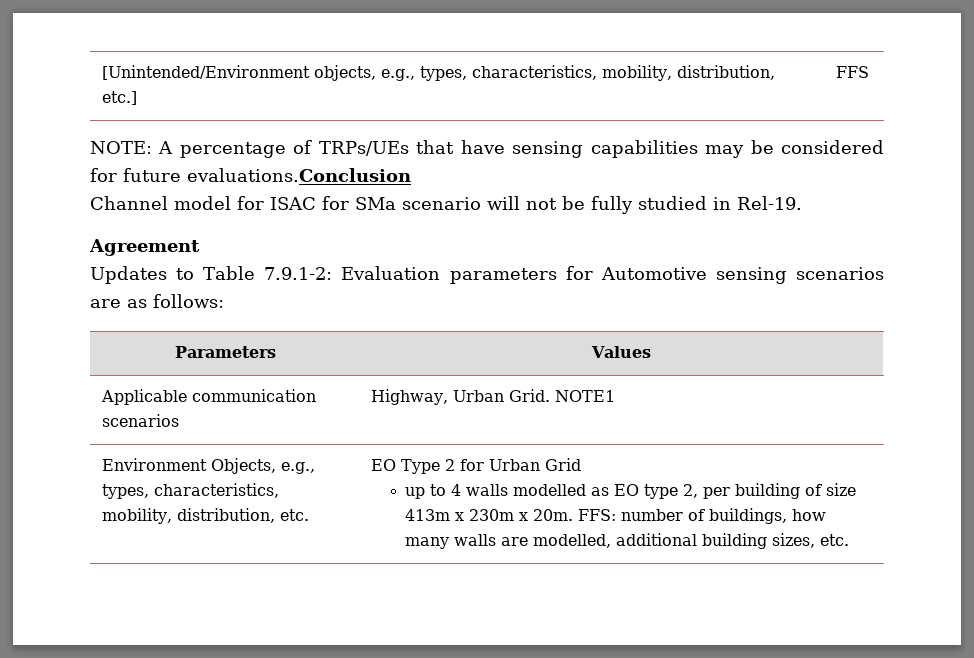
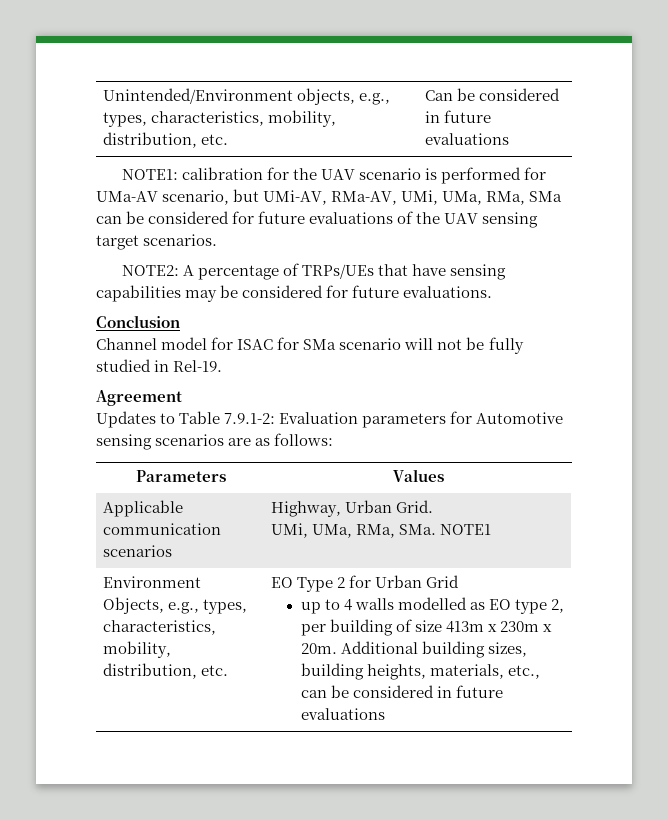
[102,65,311,80] [Unintended/Environment -> [103,88,294,104] Unintended/Environment
[102,91,138,105] [836,66,870,78] [90,141,152,154] etc.] | FFS // NOTE: -> [201,134,229,145] [425,88,561,101] [425,110,492,123] [425,133,510,145] [121,167,546,184] [96,189,563,205] [96,211,539,228] [96,234,218,250] [121,265,179,276] etc. | Can be considered in future evaluations // NOTE1: calibration for the UAV scenario is performed for UMa-AV scenario, but UMi-AV, RMa-AV, UMi, UMa, RMa, SMa can be considered for future evaluations of the UAV sensing target scenarios. // NOTE2:
[187,168,411,182] evaluations.Conclusion -> [403,286,493,298] [96,315,180,328] evaluations. // Conclusion
(551, 395) none -> [271,523,437,538] // UMi, UMa, RMa, SMa.
[578,508,827,524] [405,533,850,549] FFS: number of buildings, how many walls are modelled, additional building sizes, etc. -> [340,641,528,658] [300,663,541,680] [300,685,504,698] [300,708,385,720] Additional building sizes, building heights, materials, etc., can be considered in future evaluations

